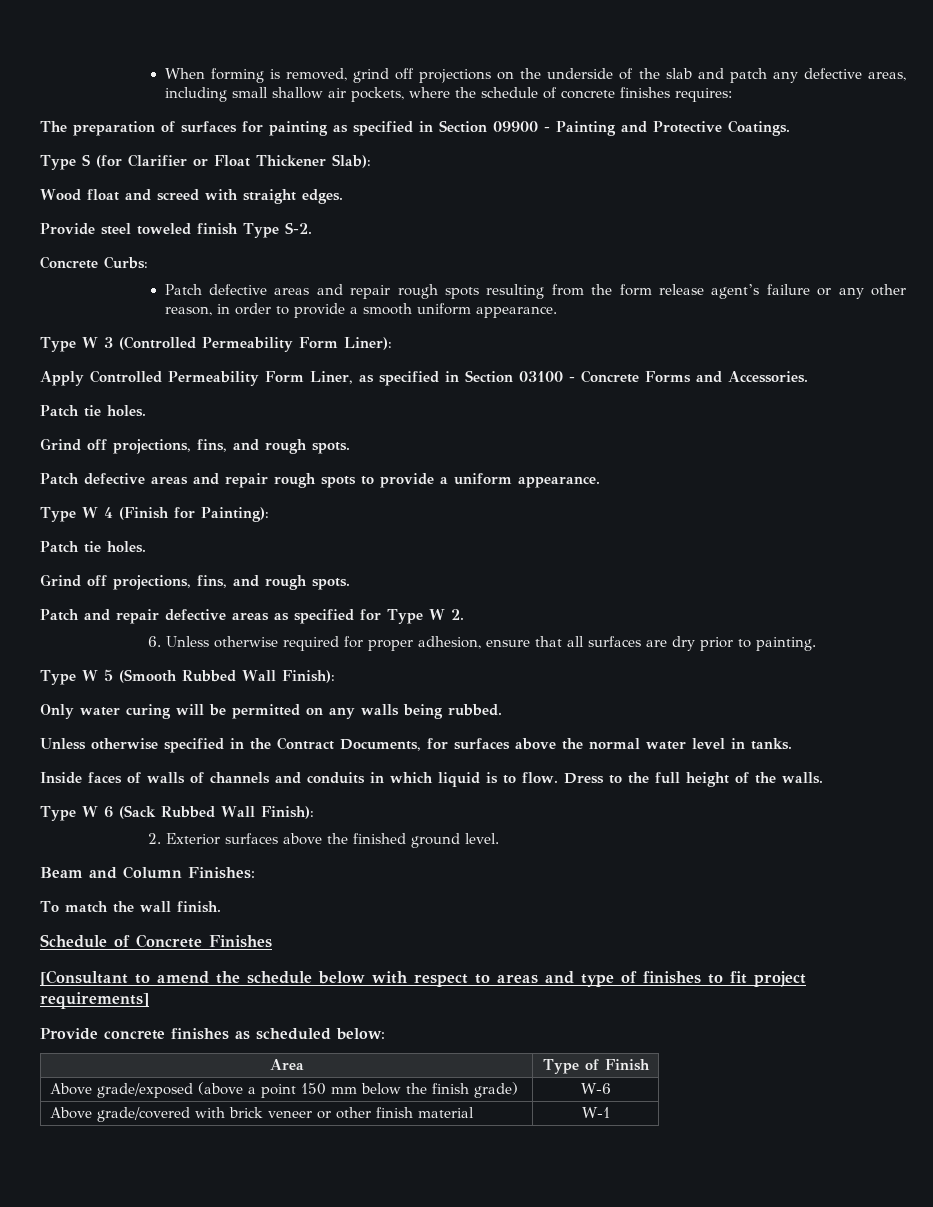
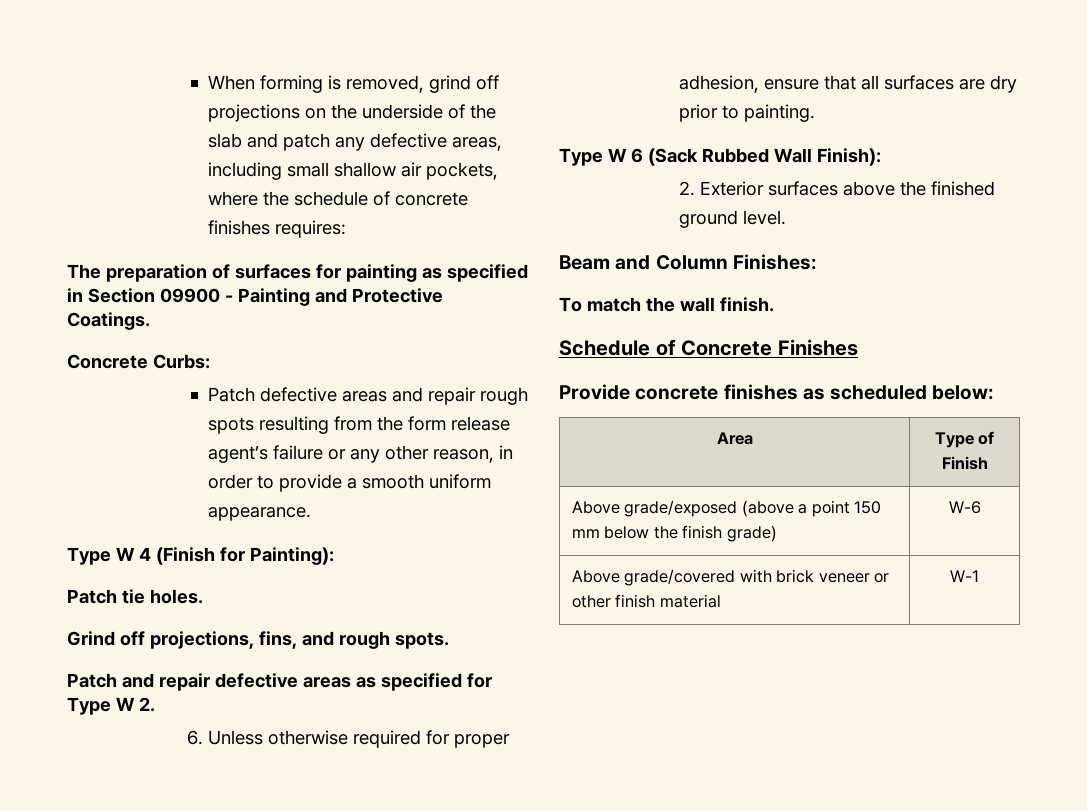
[40,154,371,170] [40,189,343,204] [40,222,312,238] // Type S (for Clarifier or Float Thickener Slab): // Wood float and screed with straight edges. // Provide steel toweled finish Type S-2. -> (150, 321) none
[40,336,392,352] [40,370,808,386] [40,405,146,417] [40,438,350,454] [40,473,600,488] // Type W 3 (Controlled Permeability Form Liner): // Apply Controlled Permeability Form Liner, as specified in Section 03100 - Concrete Forms and Accessories. // Patch tie holes. // Grind off projections, fins, and rough spots. // Patch defective areas and repair rough spots to provide a uniform appearance. -> (311, 514) none
[40,669,335,685] [40,704,502,719] [40,737,792,753] [40,772,823,787] // Type W 5 (Smooth Rubbed Wall Finish): // Only water curing will be permitted on any walls being rubbed. // Unless otherwise specified in the Contract Documents, for surfaces above the normal water level in tanks. // Inside faces of walls of channels and conduits in which liquid is to flow. Dress to the full height of the walls. -> (816, 113) none
[40,970,806,987] [40,992,149,1009] // [Consultant to amend the schedule below with respect to areas and type of finishes to fit project requirements] -> (858, 347) none

